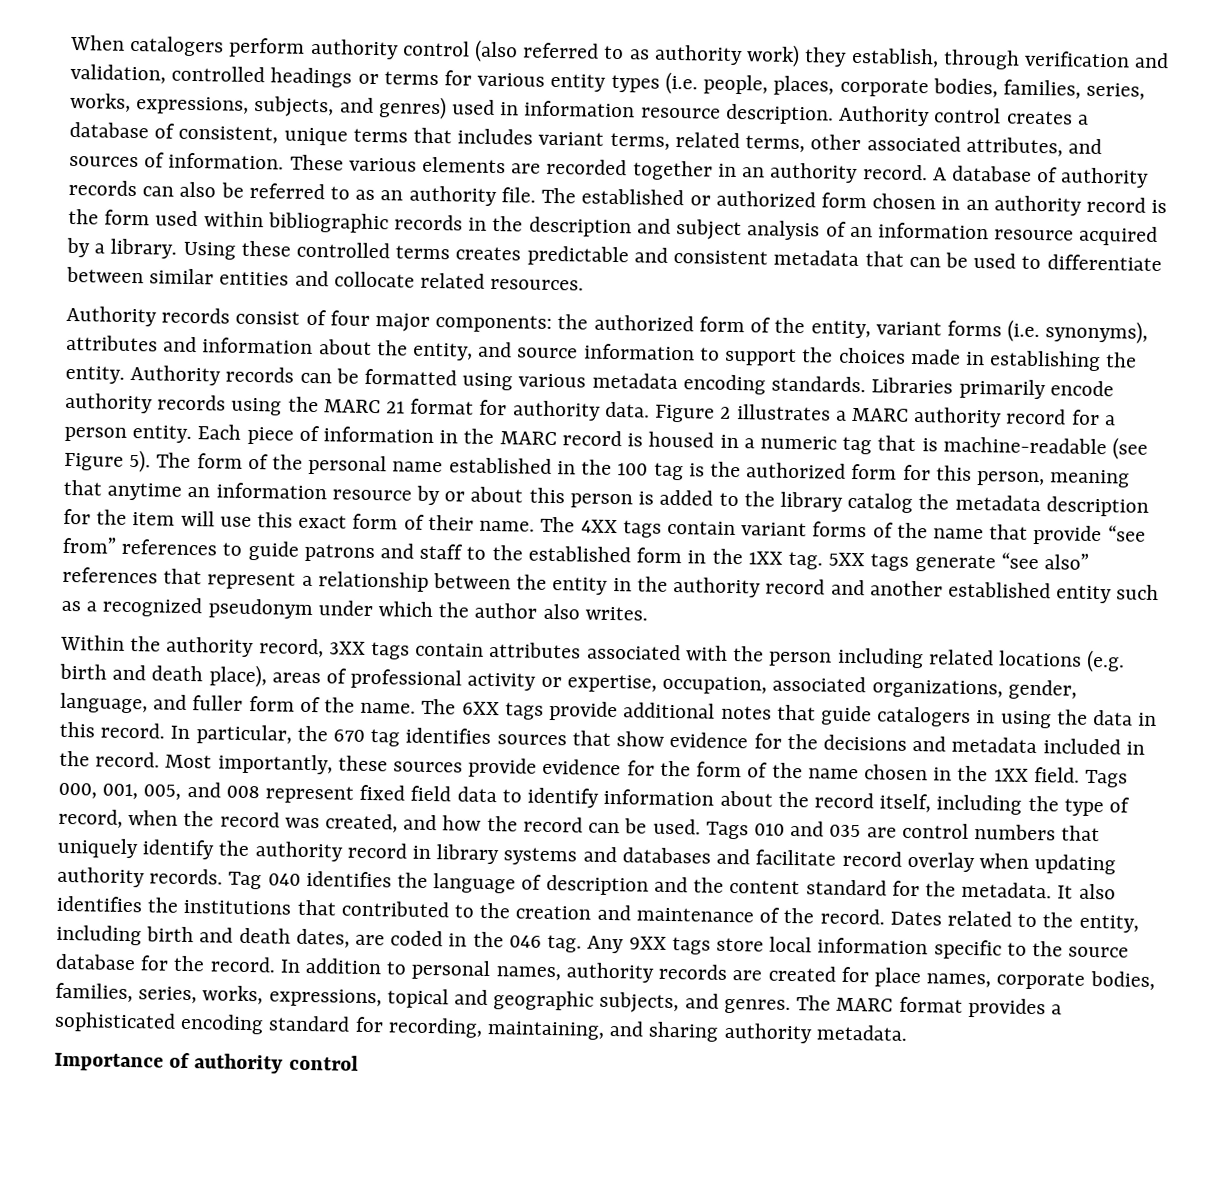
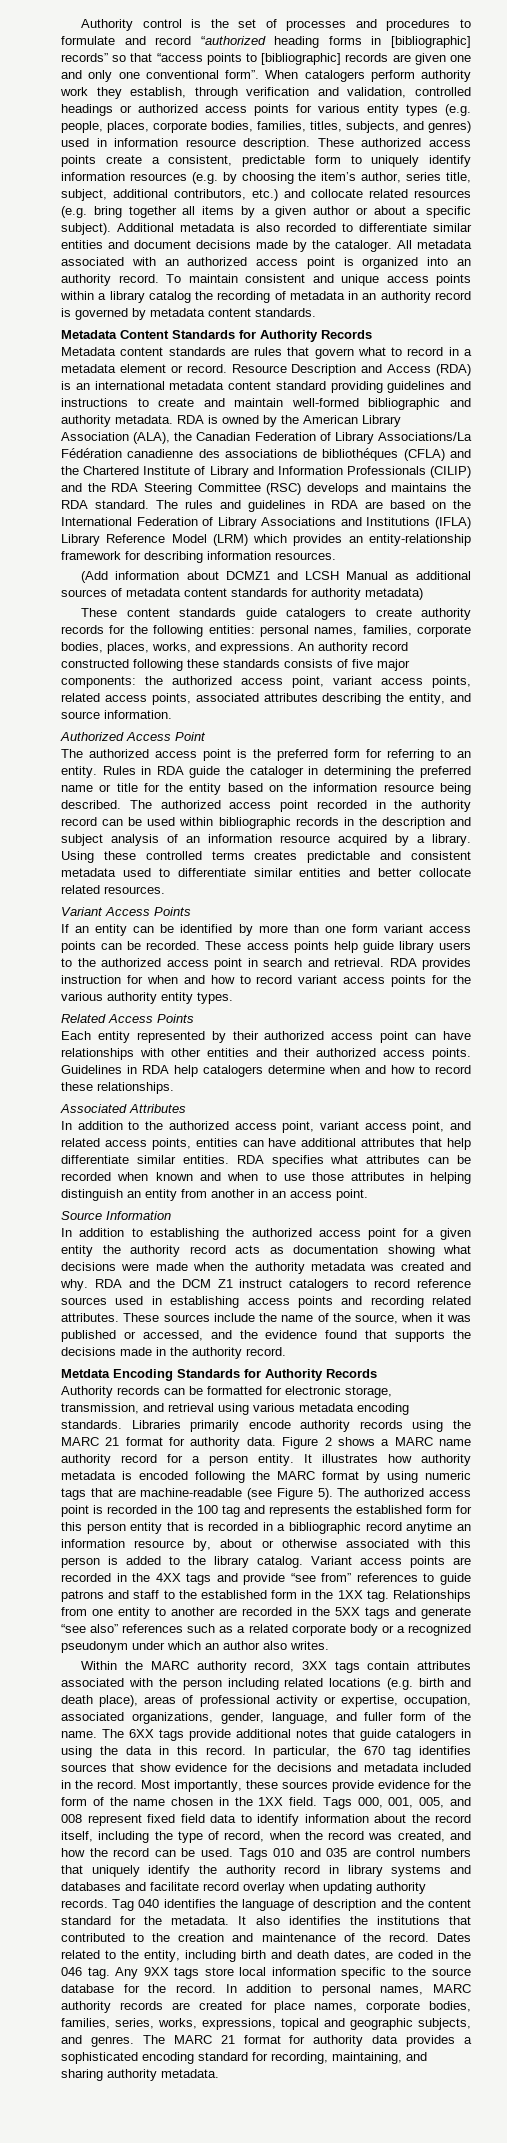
[70,34,801,68] When catalogers perform authority control (also referred to as authority work) -> [81,19,471,31] [61,36,471,48] [61,53,471,65] [61,70,471,82] [60,87,88,96] Authority control is the set of processes and procedures to formulate and record “authorized heading forms in [bibliographic] records” so that “access points to [bibliographic] records are given one and only one conventional form”. When catalogers perform authority work
[383,71,439,86] terms -> [138,104,289,116] authorized access points
[664,71,698,95] (i.e. -> [445,104,471,116] (e.g.
[1086,82,1146,100] [70,92,250,115] series, works, expressions, -> [310,121,342,132] titles,
[838,105,1089,127] [69,121,1102,157] [69,152,1150,188] [68,179,937,210] Authority control creates a database of consistent, unique terms that includes variant terms, related terms, other associated attributes, and sources of information. These various elements are recorded together in an authority record. A database of authority records can also be referred to as an authority file. The established or authorized form chosen -> [317,138,471,147] [61,155,471,167] [61,172,472,184] [61,189,471,201] [61,206,471,218] [61,223,472,235] [61,240,472,252] [61,257,471,269] [61,274,471,286] [60,291,345,303] These authorized access points create a consistent, predictable form to uniquely identify information resources (e.g. by choosing the item’s author, series title, subject, additional contributors, etc.) and collocate related resources (e.g. bring together all items by a given author or about a specific subject). Additional metadata is also recorded to differentiate similar entities and document decisions made by the cataloger. All metadata associated with an authorized access point is organized into an authority record. To maintain consistent and unique access points within a library catalog the recording of metadata
[68,208,151,226] the form -> [75,308,316,320] [61,330,372,342] [61,347,472,359] [61,364,471,376] [61,381,471,393] [61,398,471,410] [61,415,401,427] [61,432,473,444] [61,448,471,461] [61,466,471,478] [61,483,472,495] [61,500,471,512] [61,517,471,529] [61,534,471,546] [61,551,336,563] [81,571,471,583] [61,588,423,600] [81,608,471,620] [61,625,471,637] [61,642,408,654] [61,659,410,671] [61,676,471,688] [61,693,471,705] [61,710,172,719] [60,732,206,741] [61,749,471,761] [61,766,471,778] [61,783,471,795] [61,800,471,812] [61,817,143,826] governed by metadata content standards. // Metadata Content Standards for Authority Records // Metadata content standards are rules that govern what to record in a metadata element or record. Resource Description and Access (RDA) is an international metadata content standard providing guidelines and instructions to create and maintain well-formed bibliographic and authority metadata. RDA is owned by the American Library Association (ALA), the Canadian Federation of Library Associations/La Fédération canadienne des associations de bibliothéques (CFLA) and the Chartered Institute of Library and Information Professionals (CILIP) and the RDA Steering Committee (RSC) develops and maintains the RDA standard. The rules and guidelines in RDA are based on the International Federation of Library Associations and Institutions (IFLA) Library Reference Model (LRM) which provides an entity-relationship framework for describing information resources. // (Add information about DCMZ1 and LCSH Manual as additional sources of metadata content standards for authority metadata) // These content standards guide catalogers to create authority records for the following entities: personal names, families, corporate bodies, places, works, and expressions. An authority record constructed following these standards consists of five major components: the authorized access point, variant access points, related access points, associated attributes describing the entity, and source information. // Authorized Access Point // The authorized access point is the preferred form for referring to an entity. Rules in RDA guide the cataloger in determining the preferred name or title for the entity based on the information resource being described. The authorized access point recorded in the authority record can be
[864,251,968,268] that can be -> (116, 872) none
[66,266,329,287] between similar entities and -> [253,868,413,877] similar entities and better
[66,305,1149,344] [66,334,1138,372] [65,365,125,384] Authority records consist of four major components: the authorized form of the entity, variant forms (i.e. synonyms), attributes and information about the entity, and source information to support the choices made in establishing the entity. -> [61,907,191,916] [61,924,471,936] [61,941,472,953] [61,958,471,970] [61,975,472,987] [61,992,233,1004] [61,1014,194,1023] [61,1031,472,1043] [61,1048,471,1060] [61,1065,471,1077] [61,1082,174,1094] [60,1104,186,1113] [61,1121,471,1133] [61,1138,472,1150] [61,1155,471,1167] [61,1172,472,1184] [61,1189,368,1201] [61,1211,171,1220] [61,1228,472,1240] [61,1245,471,1257] [61,1262,471,1274] [60,1279,471,1291] [61,1296,471,1308] [61,1313,471,1324] [61,1330,472,1342] [61,1347,286,1359] [61,1369,377,1381] Variant Access Points // If an entity can be identified by more than one form variant access points can be recorded. These access points help guide library users to the authorized access point in search and retrieval. RDA provides instruction for when and how to record variant access points for the various authority entity types. // Related Access Points // Each entity represented by their authorized access point can have relationships with other entities and their authorized access points. Guidelines in RDA help catalogers determine when and how to record these relationships. // Associated Attributes // In addition to the authorized access point, variant access point, and related access points, entities can have additional attributes that help differentiate similar entities. RDA specifies what attributes can be recorded when known and when to use those attributes in helping distinguish an entity from another in an access point. // Source Information // In addition to establishing the authorized access point for a given entity the authority record acts as documentation showing what decisions were made when the authority metadata was created and why. RDA and the DCM Z1 instruct catalogers to record reference sources used in establishing access points and recording related attributes. These sources include the name of the source, when it was published or accessed, and the evidence found that supports the decisions made in the authority record. // Metdata Encoding Standards for Authority Records //
(458, 377) none -> [266,1386,392,1398] [61,1403,214,1414] for electronic storage, transmission, and retrieval
[736,404,831,421] illustrates -> [337,1437,375,1446] shows
(909, 414) none -> [439,1439,472,1446] name
[197,424,938,455] Each piece of information in the MARC record is housed in a numeric tag that is -> [304,1454,471,1466] [61,1471,471,1483] [61,1488,136,1500] It illustrates how authority metadata is encoded following the MARC format by using numeric tags that are
[196,453,1131,488] [63,479,524,506] form of the personal name established in the 100 tag is the authorized form for this person, meaning that anytime an information resource by or about -> [364,1488,471,1497] [61,1505,472,1517] [61,1522,471,1534] [61,1539,441,1551] authorized access point is recorded in the 100 tag and represents the established form for this person entity that is recorded in a bibliographic record anytime an information resource by, about or otherwise associated with
[847,492,1149,517] [63,508,1029,540] catalog the metadata description for the item will use this exact form of their name. The 4XX tags contain variant forms of the name that -> [257,1556,471,1568] [61,1573,238,1585] catalog. Variant access points are recorded in the 4XX tags and
(823, 560) none -> [393,1590,472,1602] [61,1607,330,1619] Relationships from one entity to another are recorded in the
(910, 562) none -> [395,1607,416,1616] and
[163,568,1160,604] [61,600,81,612] that represent a relationship between the entity in the authority record and another established entity such as -> [187,1624,394,1636] such as a related corporate body or
[438,602,470,618] the -> [205,1643,219,1650] an
(162, 644) none -> [150,1661,189,1670] MARC
(561, 973) none -> [433,1984,471,1993] MARC
[898,996,963,1013] format -> [220,2035,399,2047] 21 format for authority data
[54,1052,359,1074] // Importance of authority control -> (219, 2073) none

